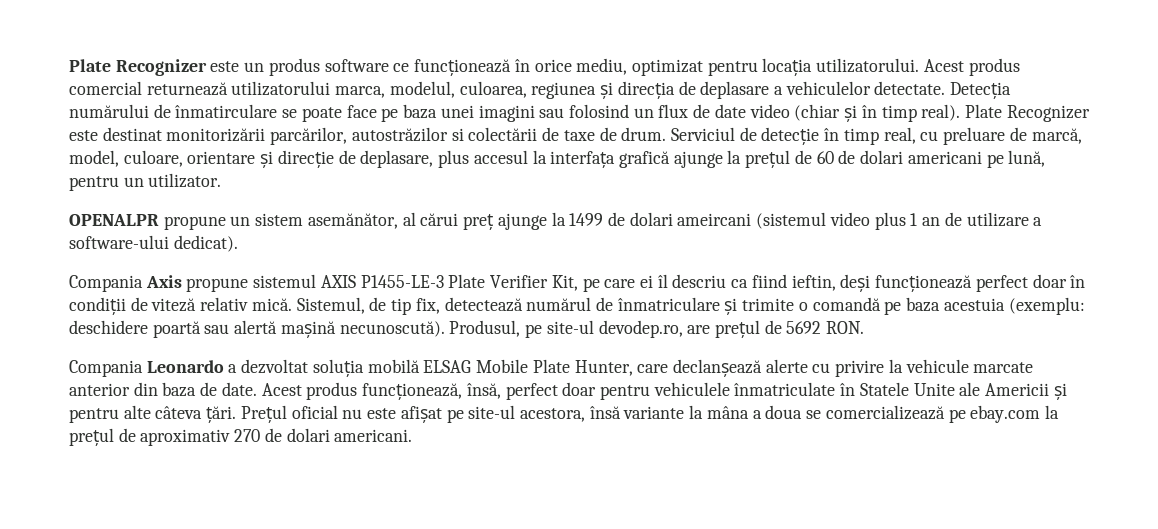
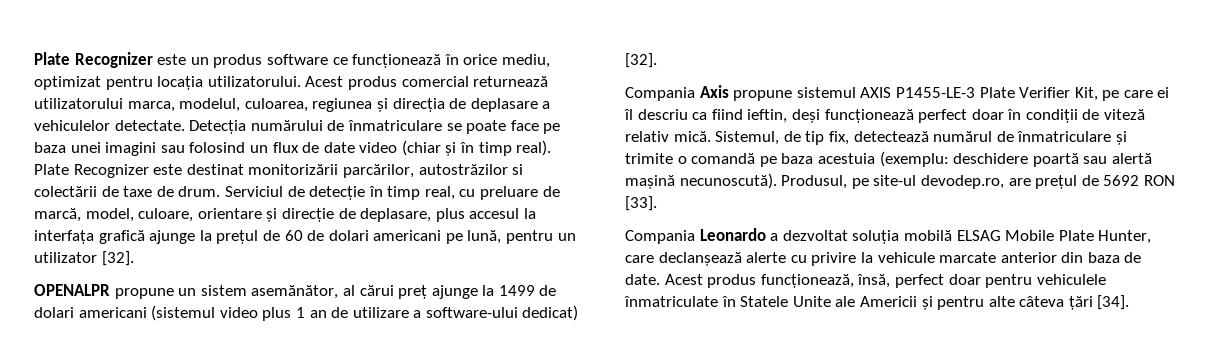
[175,104,278,118] înmatirculare -> [347,120,442,131] înmatriculare
[148,173,222,188] utilizator. -> [34,251,134,266] utilizator [32].
[677,213,752,226] ameircani -> [78,307,147,318] americani
[173,235,238,252] dedicat). -> [522,305,579,321] [625,53,657,68] dedicat) [32].
[826,321,865,334] RON. -> [1143,175,1175,186] [625,196,657,211] RON [33].
[206,405,1059,423] [69,428,413,446] țări. Prețul oficial nu este afișat pe site-ul acestora, însă variante la mâna a doua se comercializează pe ebay.com la prețul de aproximativ 270 de dolari americani. -> [1068,295,1130,310] țări [34].

